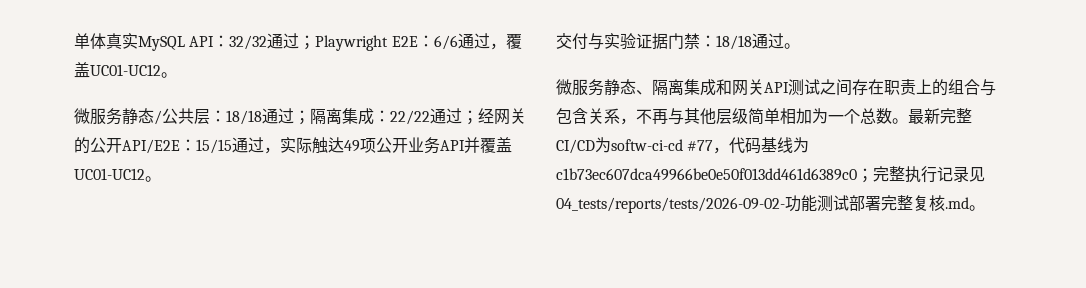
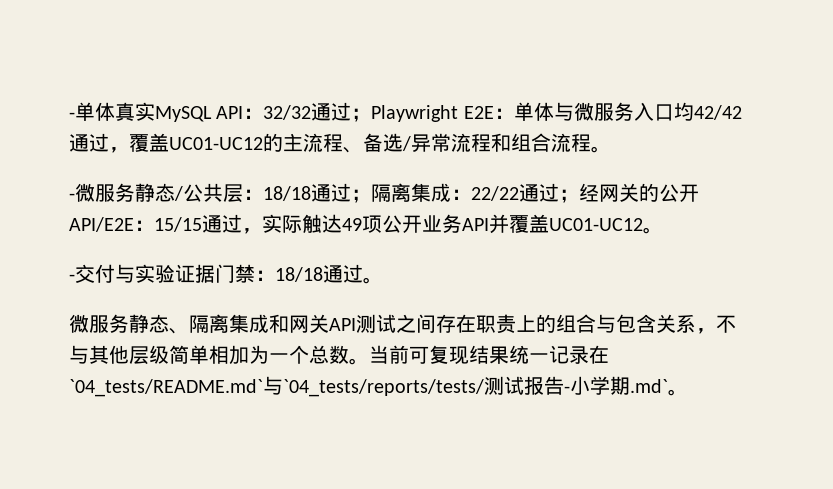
(74, 41) none -> [69,112,75,119] -
[433,33,522,50] [74,62,177,78] 6/6通过，覆盖UC01-UC12。 // -> [513,102,742,121] [69,133,611,153] [69,193,75,200] 单体与微服务入口均42/42通过，覆盖UC01-UC12的主流程、备选/异常流程和组合流程。 // -
(161, 179) none -> [69,274,75,281] -
[652,109,668,125] 再 -> (736, 324) none
[908,108,972,124] [556,137,810,154] [556,166,985,183] [556,195,969,213] 最新完整CI/CD为softw-ci-cd #77，代码基线为c1b73ec607dca49966be0e50f013dd461d6389c0；完整执行记录见04_tests/reports/tests/2026-09-02-功能测试部署完整复核.md -> [369,345,609,365] [69,376,668,397] 当前可复现结果统一记录在`04_tests/README.md`与`04_tests/reports/tests/测试报告-小学期.md`

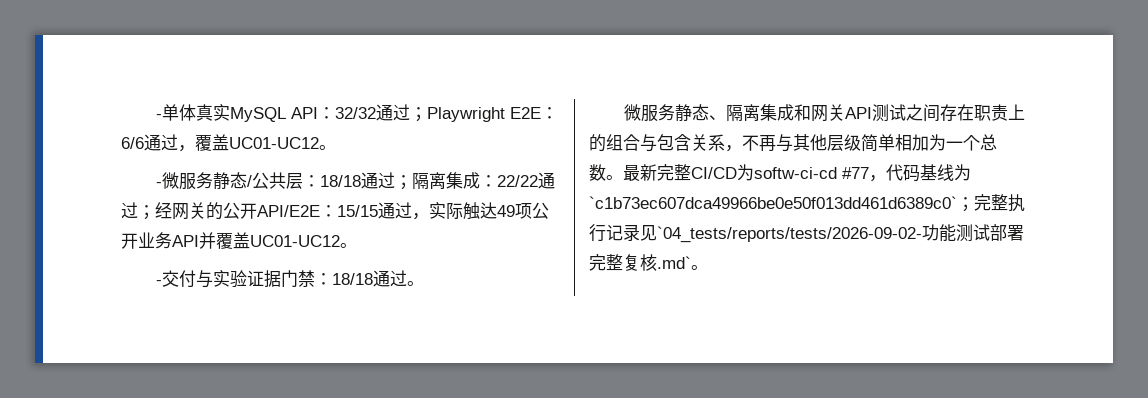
[513,102,742,121] [69,133,591,153] 单体与微服务入口均42/42通过，覆盖UC01-UC12的主流程、备选/异常流程和组合流程 -> [121,134,319,152] 6/6通过，覆盖UC01-UC12
(736, 324) none -> [759,135,776,152] 再
[369,345,609,365] [69,376,630,397] 当前可复现结果统一记录在`04_tests/README.md`与`04_tests/reports/tests/测试报告-小学期 -> [623,164,971,182] [589,194,1025,212] [589,224,1024,243] [589,254,657,271] 最新完整CI/CD为softw-ci-cd #77，代码基线为`c1b73ec607dca49966be0e50f013dd461d6389c0`；完整执行记录见`04_tests/reports/tests/2026-09-02-功能测试部署完整复核

